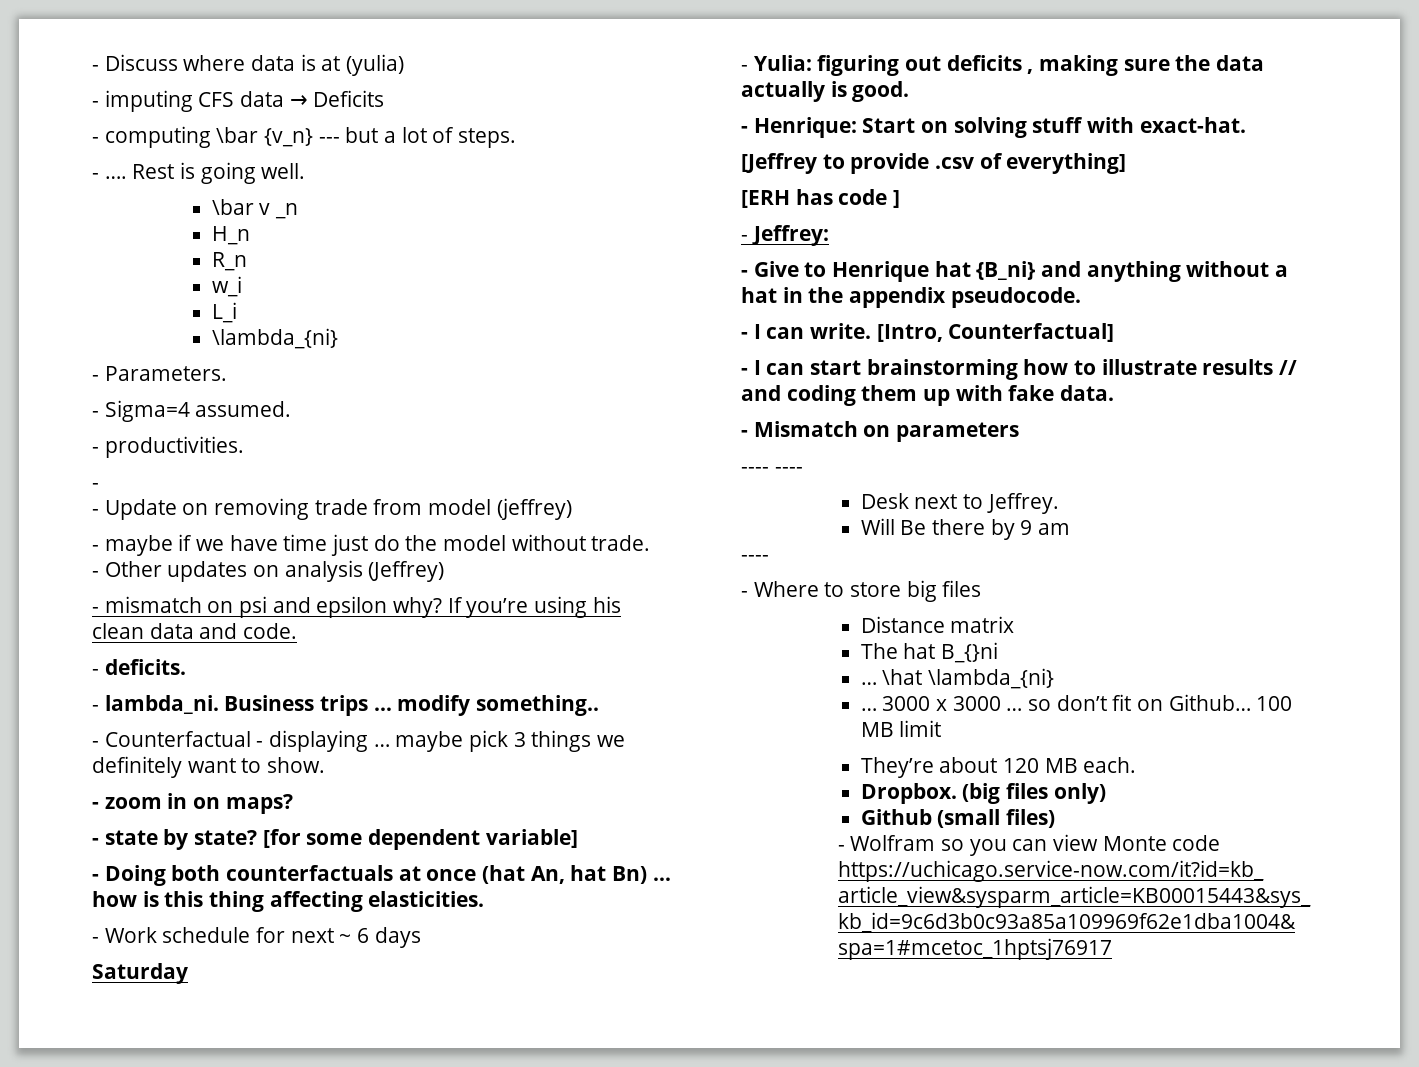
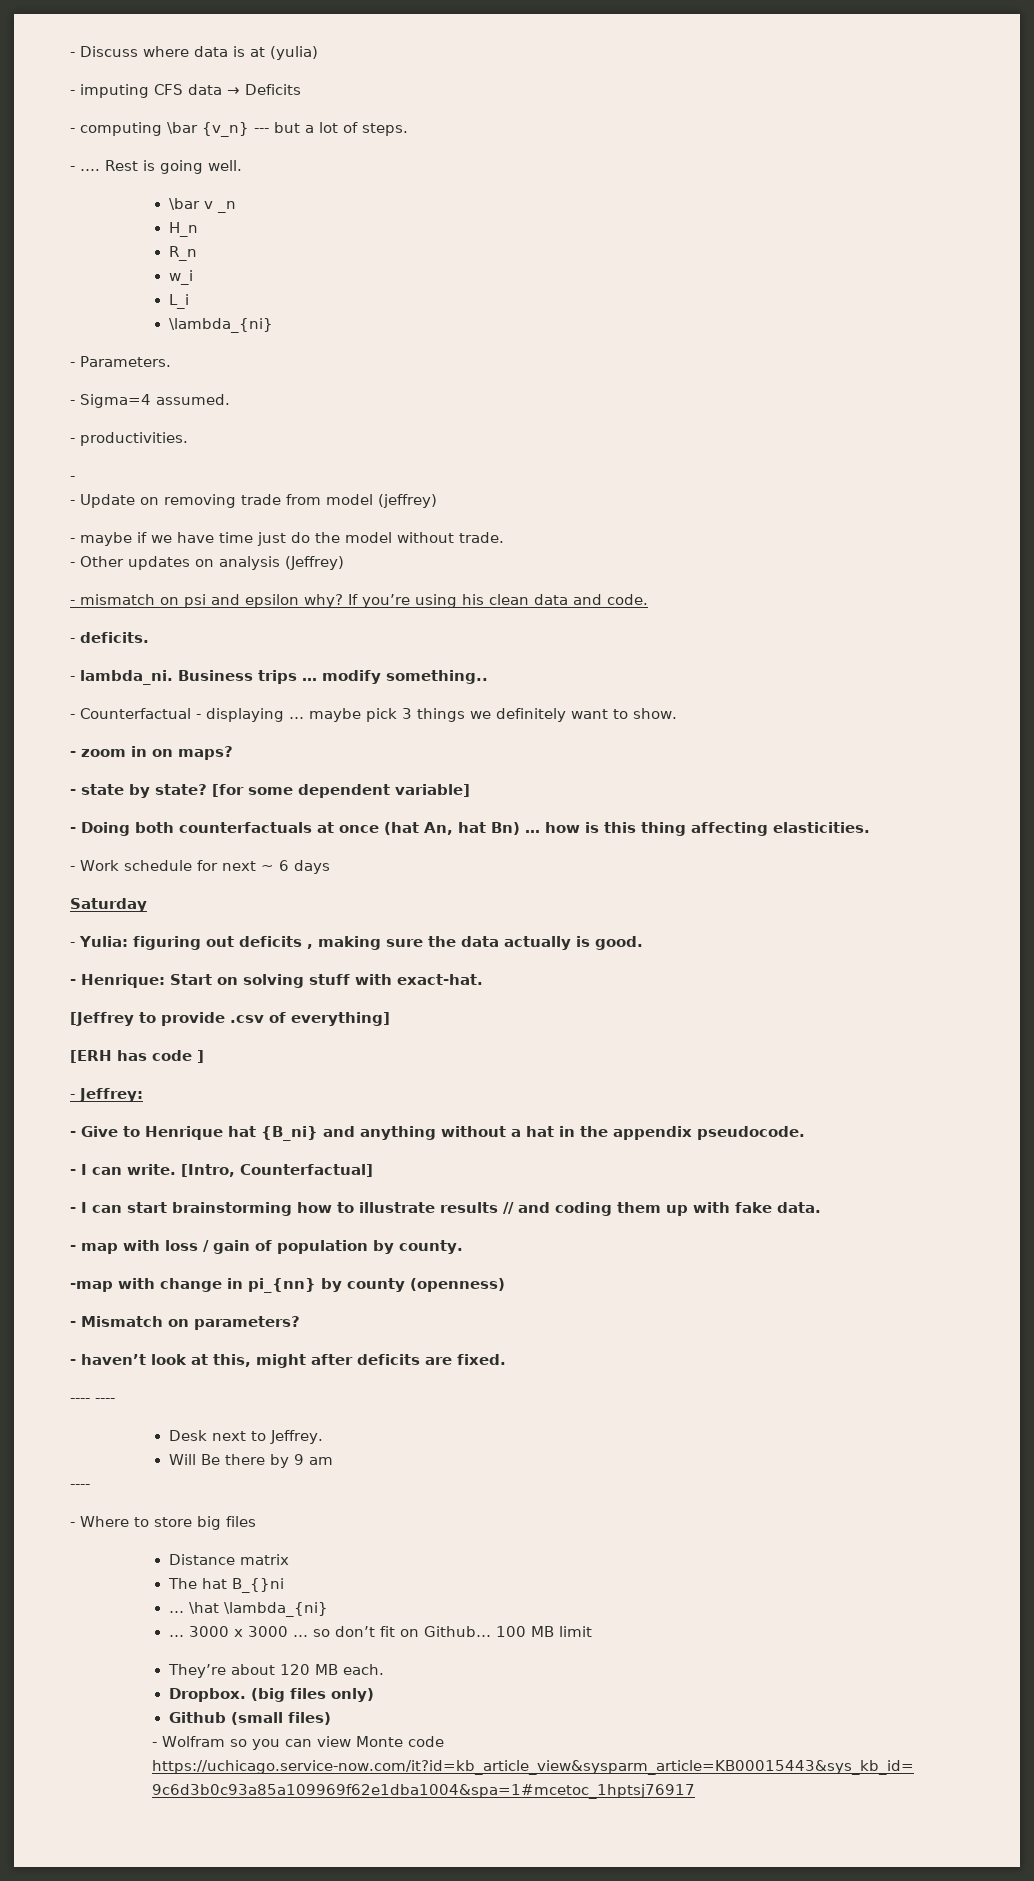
[753,421,1020,442] Mismatch on parameters -> [81,1240,463,1254] [70,1278,505,1293] [70,1316,300,1330] [70,1354,506,1368] map with loss / gain of population by county. // -map with change in pi_{nn} by county (openness) // - Mismatch on parameters? // - haven’t look at this, might after deficits are fixed.

